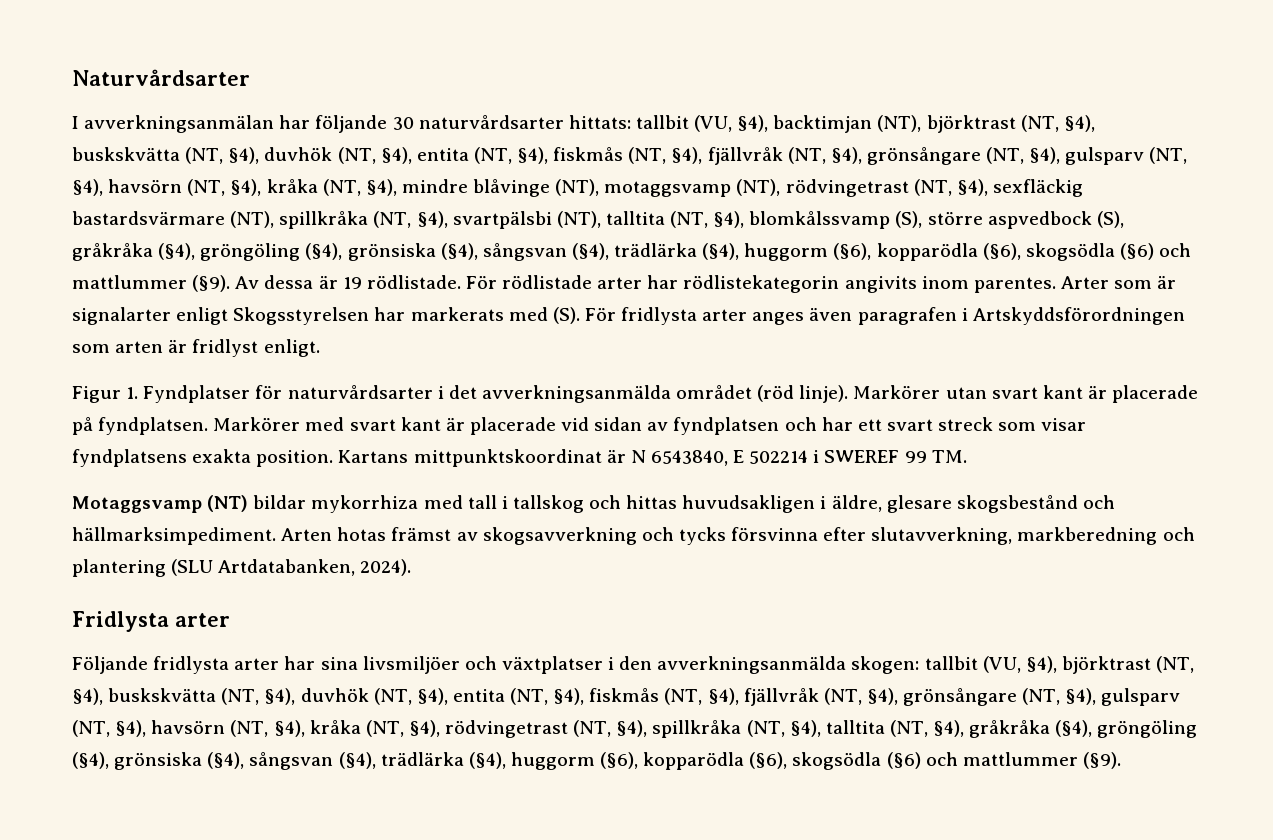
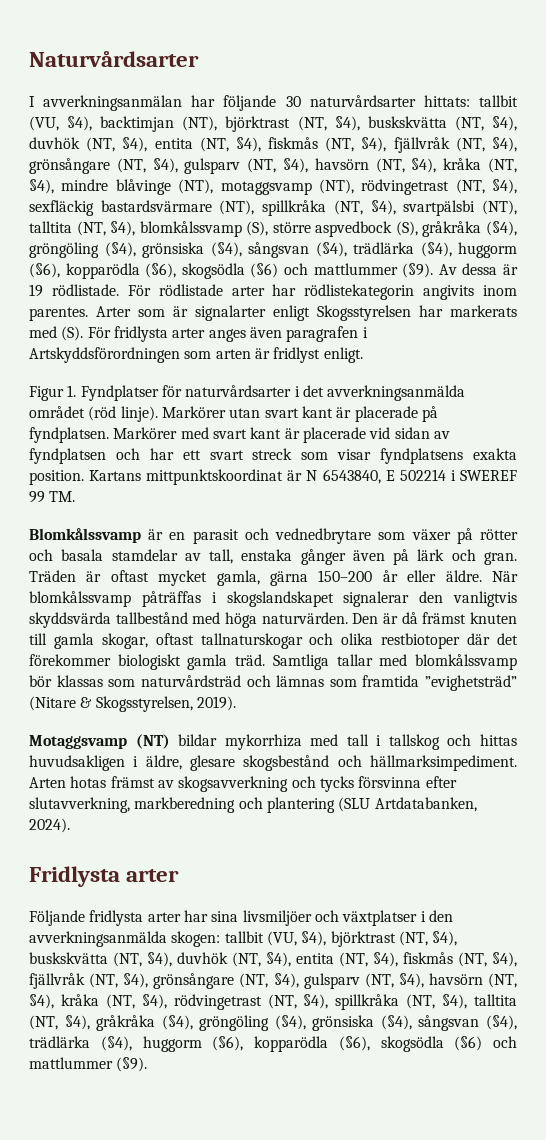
(967, 456) none -> [29,528,518,544] [29,549,517,565] [29,570,518,586] [29,591,517,607] [29,612,517,628] [29,633,519,649] [29,654,517,670] [29,675,517,691] [29,696,236,712] // Blomkålssvamp är en parasit och vednedbrytare som växer på rötter och basala stamdelar av tall, enstaka gånger även på lärk och gran. Träden är oftast mycket gamla, gärna 150–200 år eller äldre. När blomkålssvamp påträffas i skogslandskapet signalerar den vanligtvis skyddsvärda tallbestånd med höga naturvärden. Den är då främst knuten till gamla skogar, oftast tallnaturskogar och olika restbiotoper där det förekommer biologiskt gamla träd. Samtliga tallar med blomkålssvamp bör klassas som naturvårdsträd och lämnas som framtida ”evighetsträd” (Nitare & Skogsstyrelsen, 2019).

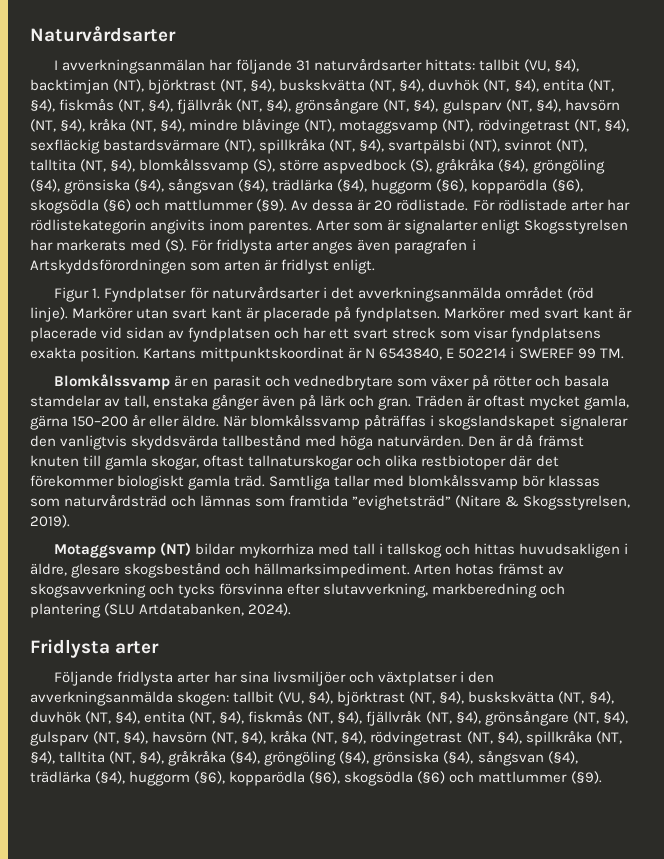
[285,96,301,107] 30 -> [295,60,310,71] 31
(517, 207) none -> [504,139,588,152] svinrot (NT),
[29,284,43,297] 19 -> [374,200,393,211] 20

